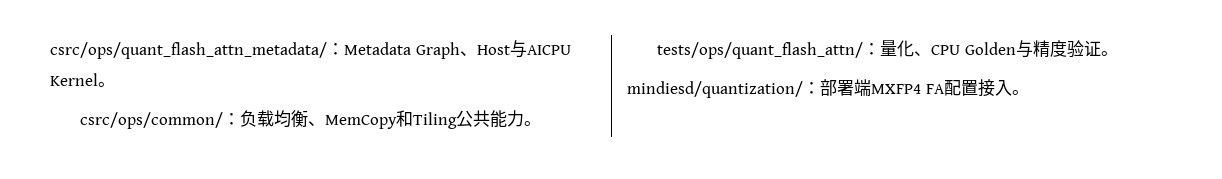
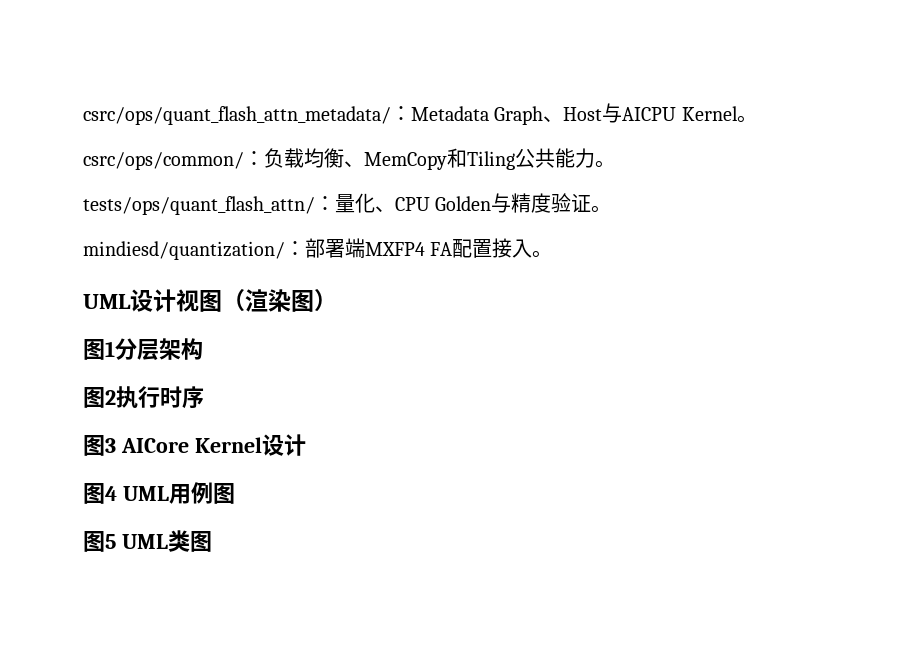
(1029, 92) none -> [83,289,337,312] [83,338,203,361] [83,386,204,409] [83,434,306,456] [83,482,235,504] [83,530,212,552] // UML设计视图（渲染图） // 图1分层架构 // 图2执行时序 // 图3 AICore Kernel设计 // 图4 UML用例图 // 图5 UML类图

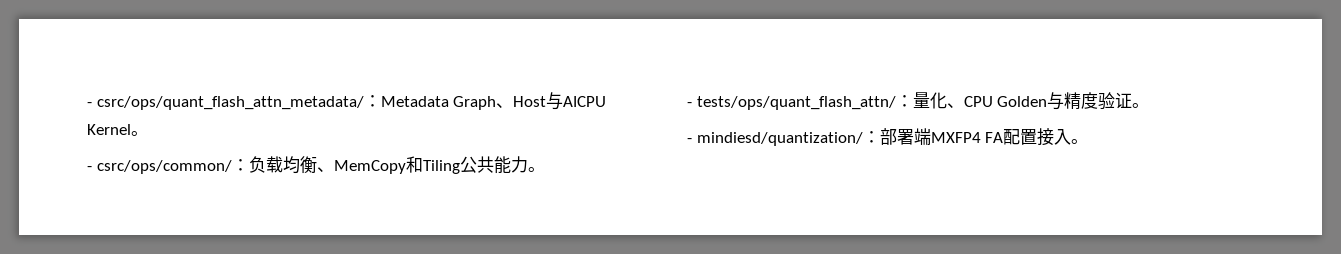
(83, 115) none -> [87,102,92,107] -
(757, 119) none -> [87,166,92,171] -
(615, 164) none -> [687,102,692,107] -
(612, 209) none -> [687,138,692,143] -
[83,289,337,312] [83,338,203,361] [83,386,204,409] [83,434,306,456] [83,482,235,504] [83,530,212,552] // UML设计视图（渲染图） // 图1分层架构 // 图2执行时序 // 图3 AICore Kernel设计 // 图4 UML用例图 // 图5 UML类图 -> (1089, 141) none

